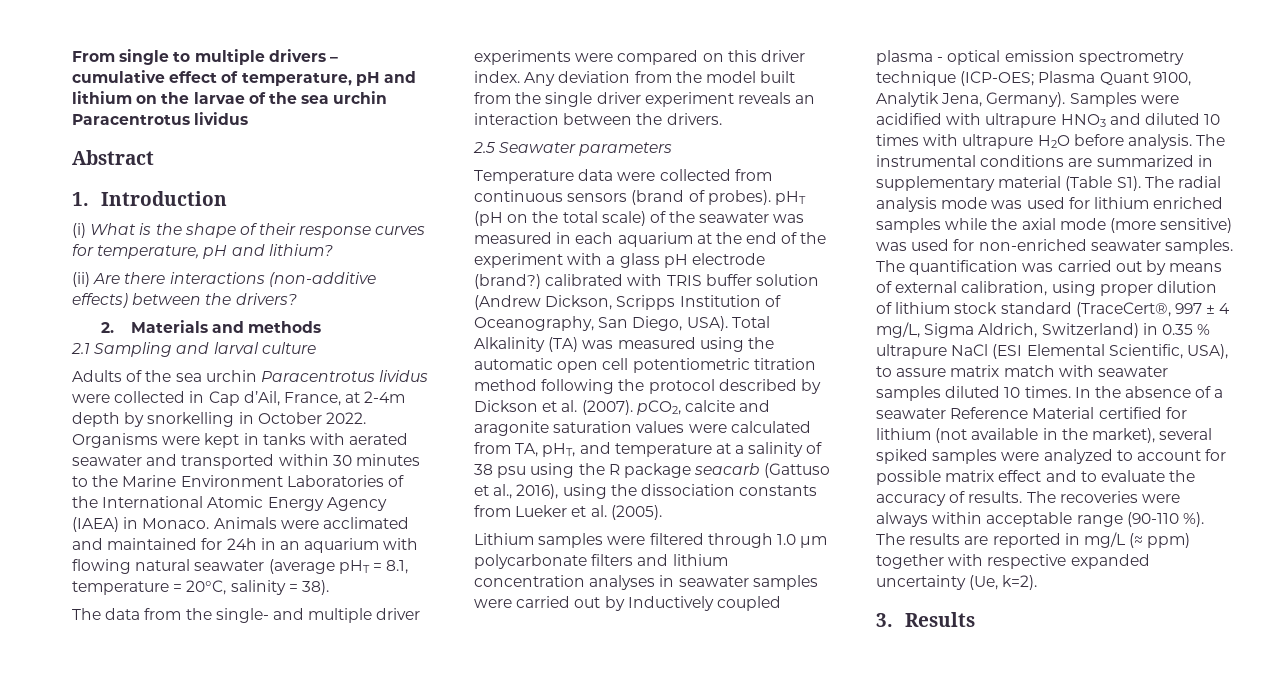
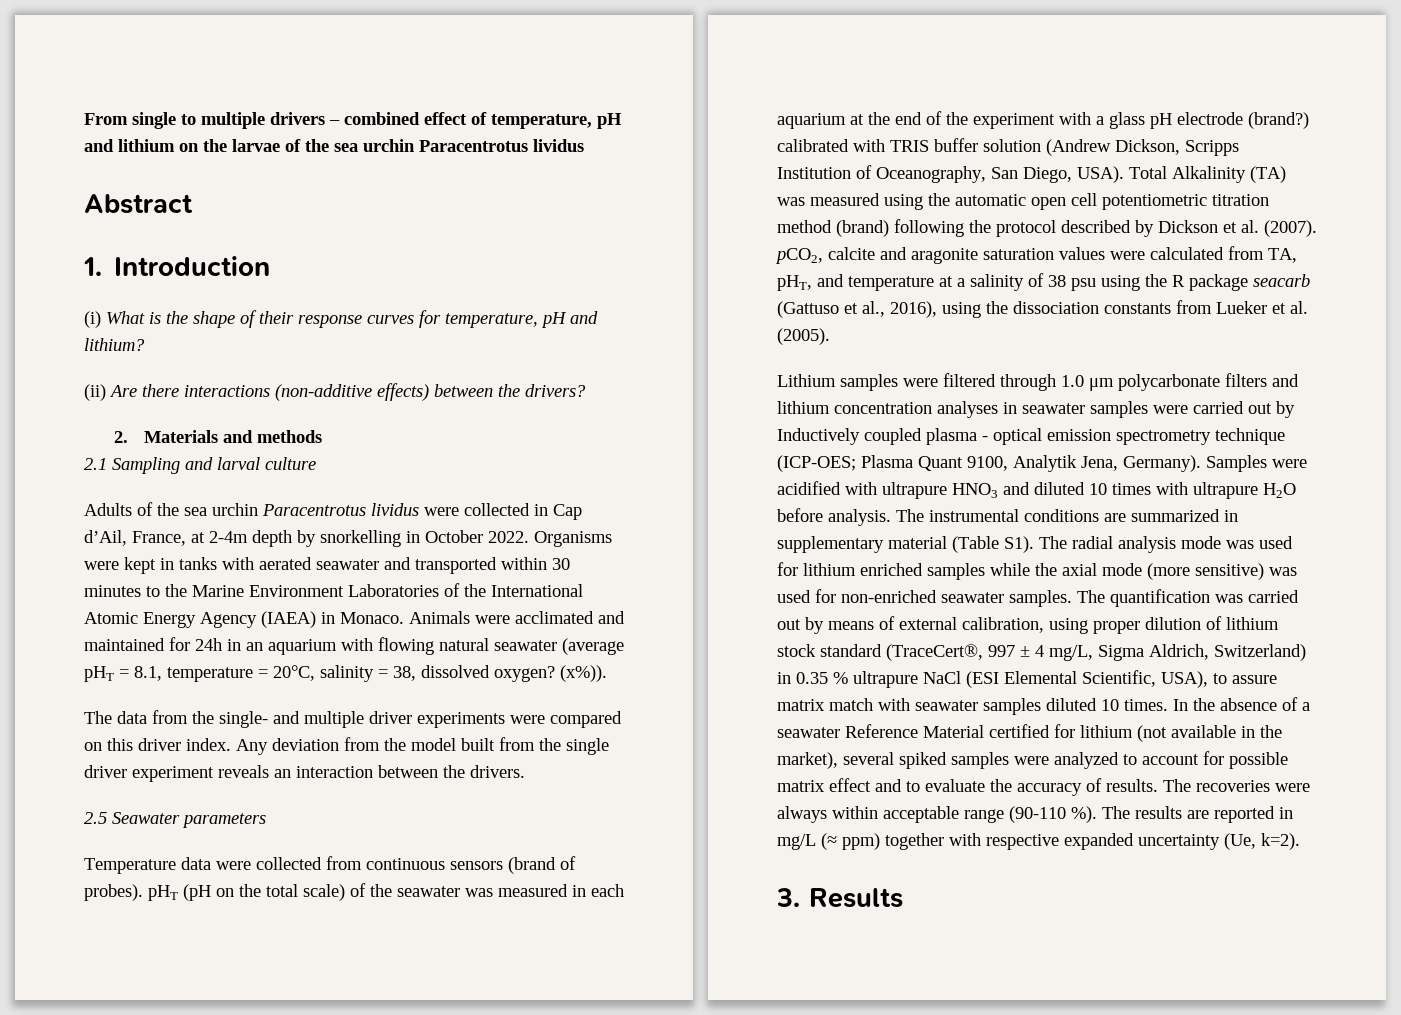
[72,70,165,83] cumulative -> [344,112,420,125] combined
[301,580,329,595] 38). -> [393,665,607,682] 38, dissolved oxygen? (x%)).
(537, 385) none -> [836,220,889,237] (brand)

